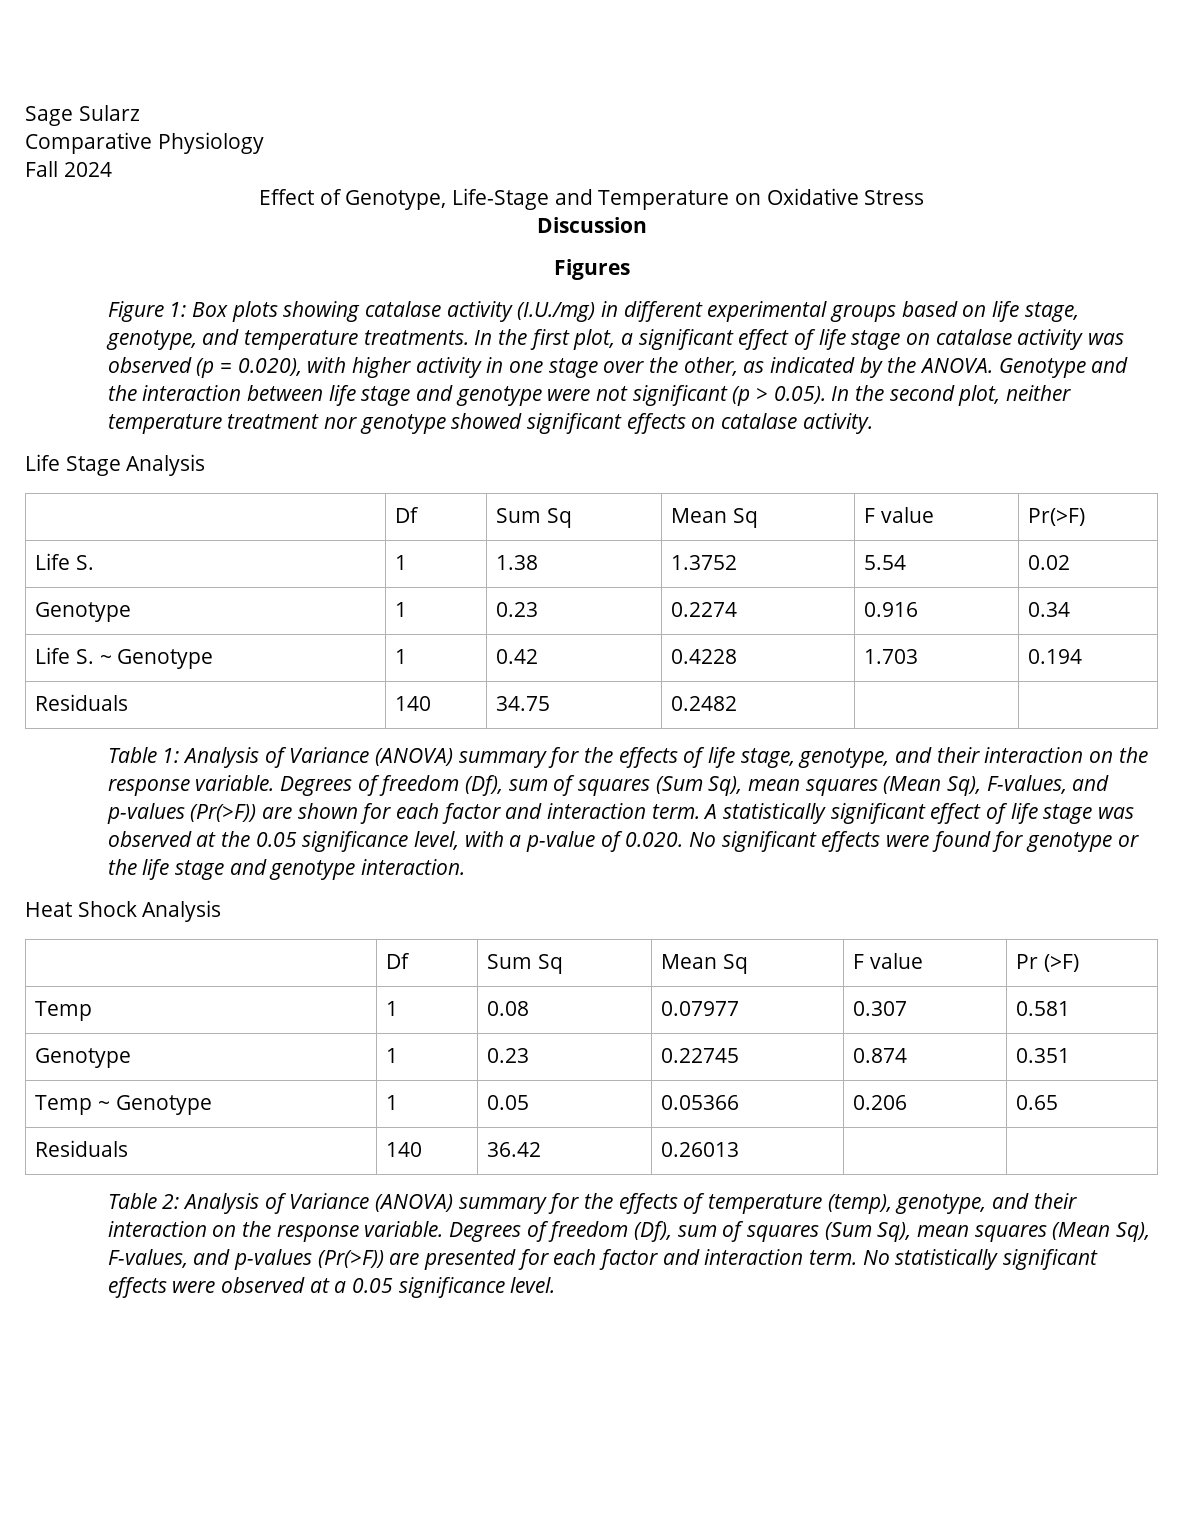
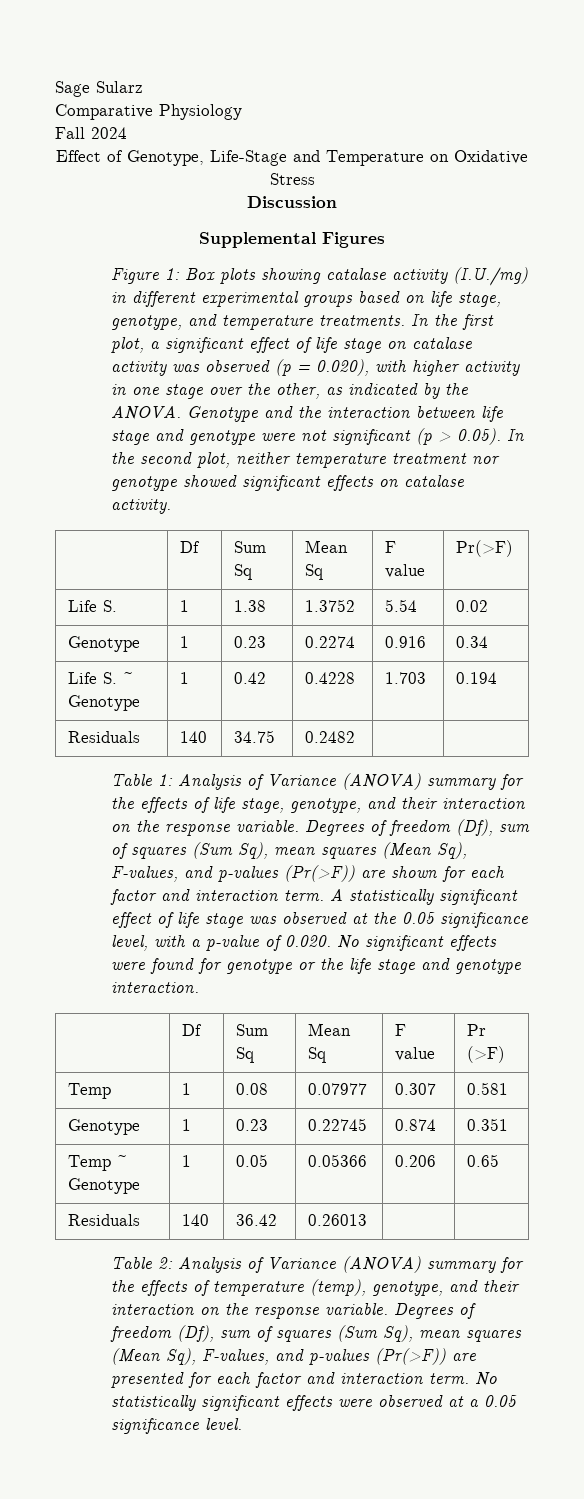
(647, 225) none -> [199,232,316,248] Supplemental
[25,454,206,476] // Life Stage Analysis -> (171, 506) none
[25,900,222,922] // Heat Shock Analysis -> (199, 987) none

